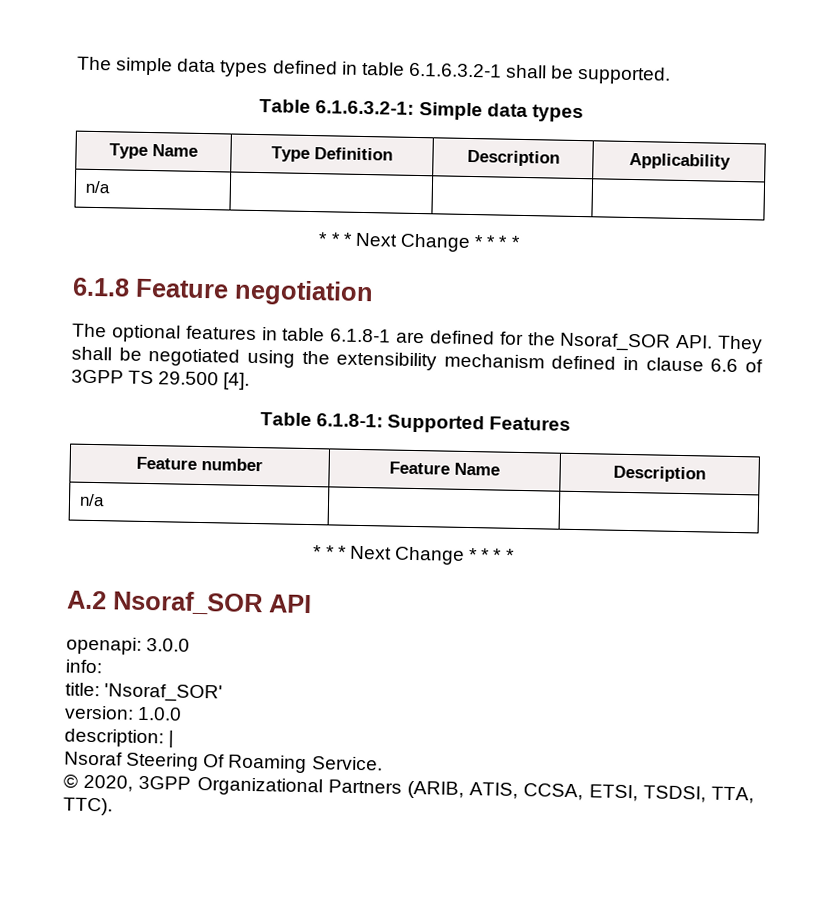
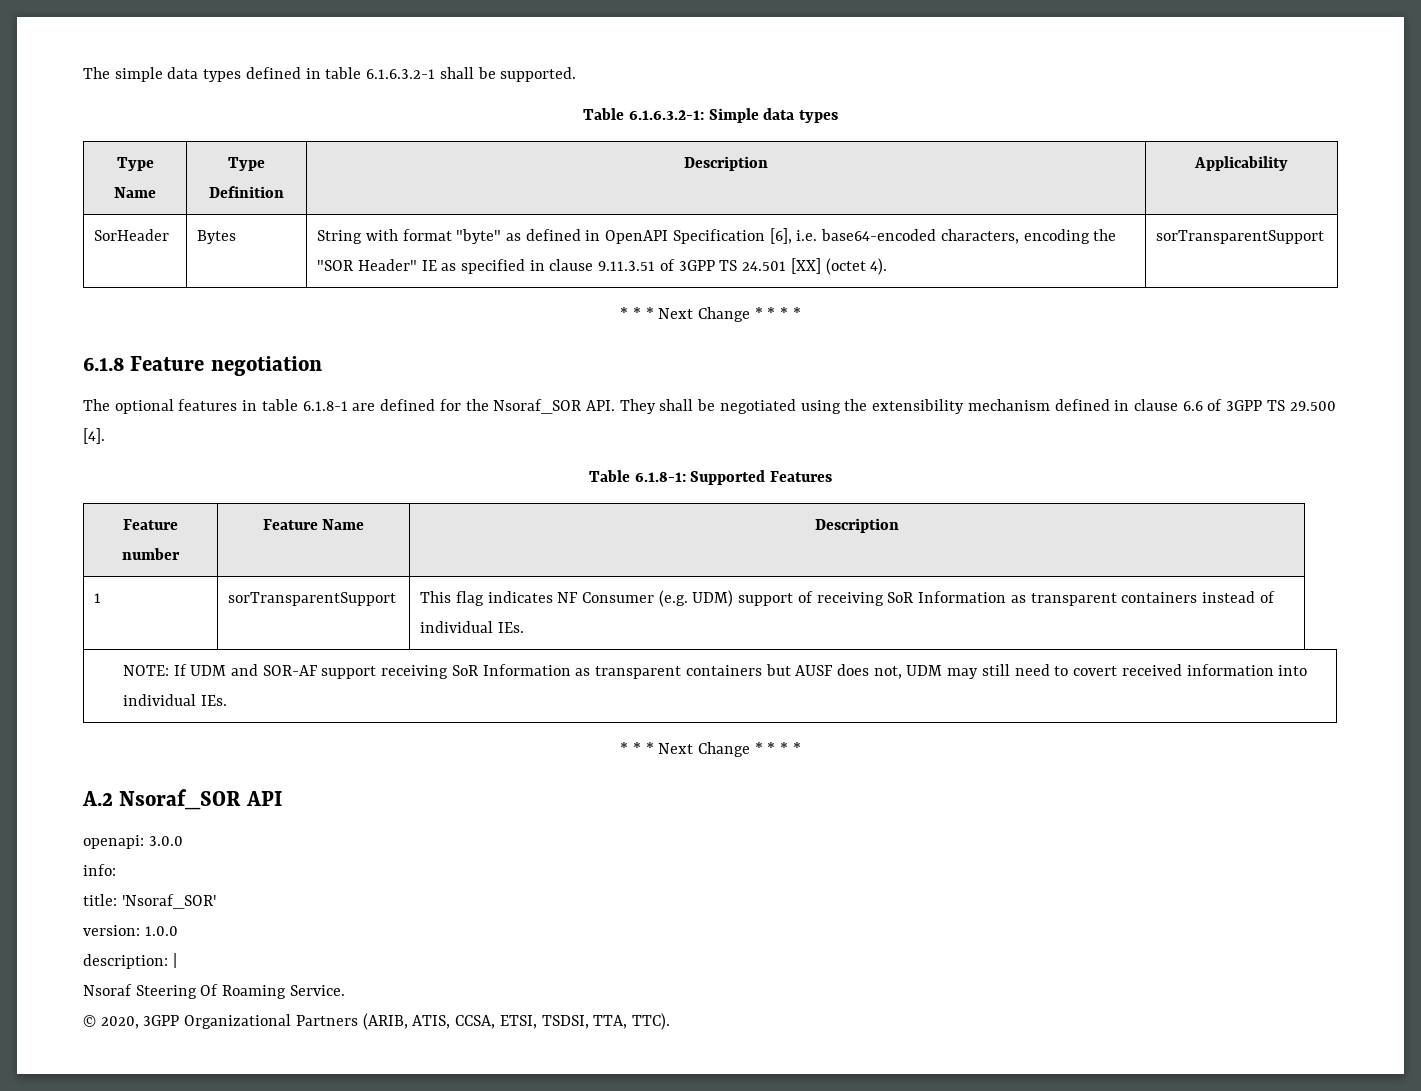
[84,180,110,194] n/a | | | -> [94,229,170,241] [197,230,237,244] [317,228,1117,244] [317,258,888,275] [1156,230,1325,244] SorHeader | Bytes | String with format "byte" as defined in OpenAPI Specification [6], i.e. base64-encoded characters, encoding the "SOR Header" IE as specified in clause 9.11.3.51 of 3GPP TS 24.501 [XX] (octet 4). | sorTransparentSupport
[78,493,105,507] n/a | | -> [94,593,102,603] [228,592,397,606] [420,590,1275,607] [420,621,524,633] [122,664,1308,679] [122,694,227,706] 1 | sorTransparentSupport | This flag indicates NF Consumer (e.g. UDM) support of receiving SoR Information as transparent containers instead of individual IEs. // NOTE: If UDM and SOR-AF support receiving SoR Information as transparent containers but AUSF does not, UDM may still need to covert received information into individual IEs.

